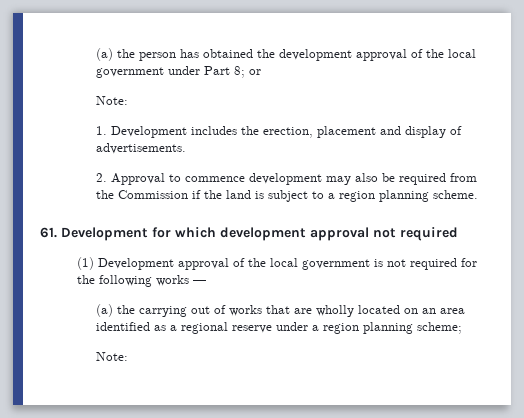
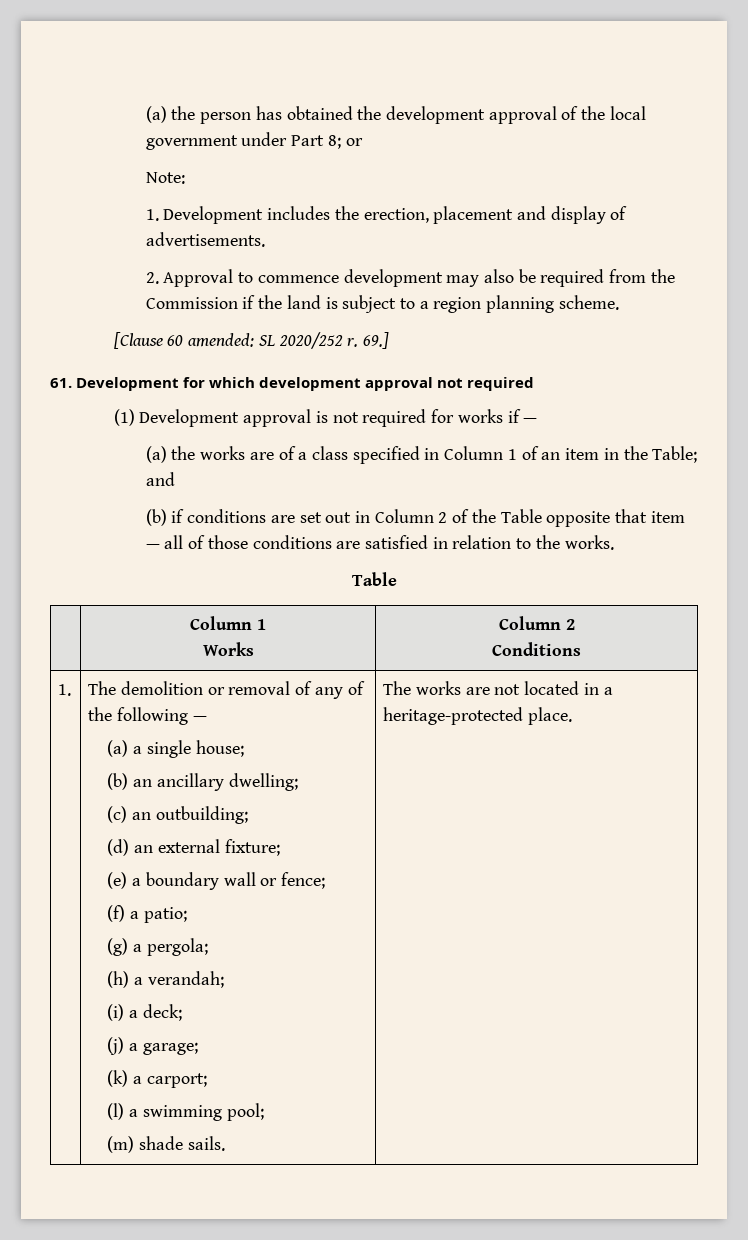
(478, 194) none -> [113,332,390,349] // [Clause 60 amended: SL 2020/252 r. 69.]
[233,258,371,270] of the local government -> (312, 418) none
[77,275,190,287] the following works -> [457,409,521,423] works if
[138,305,465,317] [95,322,462,334] [95,352,128,361] carrying out of works that are wholly located on an area identified as a regional reserve under a region planning scheme; // Note: -> [200,446,698,464] [145,472,175,486] [145,509,685,527] [145,535,614,550] [351,572,397,586] [190,616,266,630] [202,642,254,656] [498,616,575,630] [492,642,581,656] [58,684,72,696] [88,681,365,699] [88,707,207,725] [107,740,244,758] [107,773,298,791] [107,806,248,824] [107,839,280,856] [107,872,326,890] [107,905,187,923] [107,938,208,956] [107,971,224,988] [107,1004,182,1021] [107,1037,198,1055] [107,1070,207,1088] [107,1103,264,1121] [107,1136,225,1153] [383,681,613,695] [383,707,572,725] works are of a class specified in Column 1 of an item in the Table; and // (b) if conditions are set out in Column 2 of the Table opposite that item — all of those conditions are satisfied in relation to the works. // Table // | Column 1 // Works | Column 2 // Conditions // 1. | The demolition or removal of any of the following — // (a) a single house; // (b) an ancillary dwelling; // (c) an outbuilding; // (d) an external fixture; // (e) a boundary wall or fence; // (f) a patio; // (g) a pergola; // (h) a verandah; // (i) a deck; // (j) a garage; // (k) a carport; // (l) a swimming pool; // (m) shade sails. | The works are not located in a heritage-protected place.

